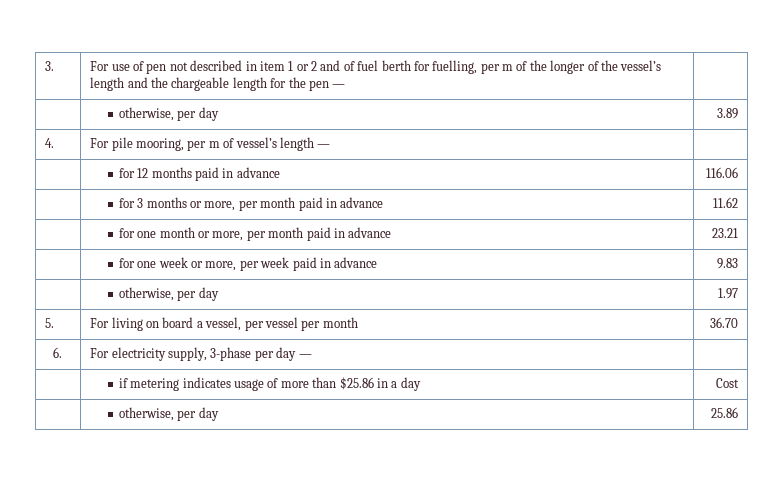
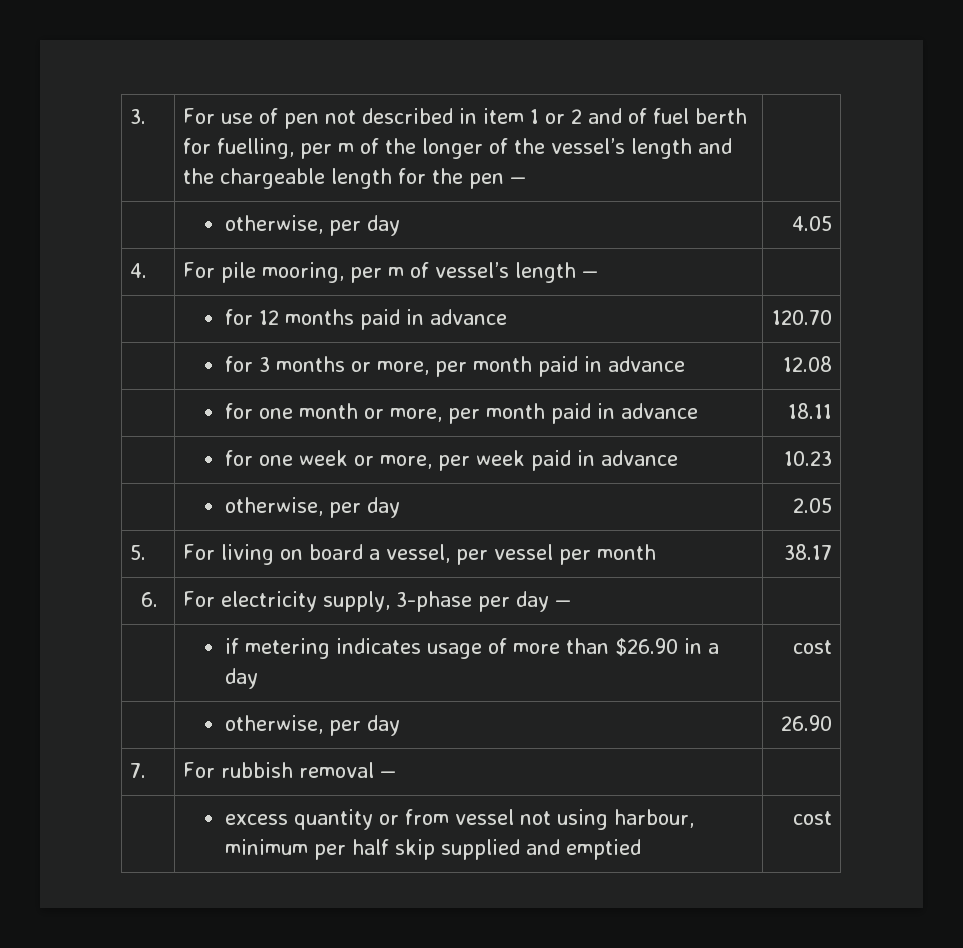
[716,108,738,119] 3.89 -> [792,216,833,231] 4.05
[705,167,738,178] 116.06 -> [772,310,833,325] 120.70
[712,197,738,208] 11.62 -> [783,356,833,372] 12.08
[711,228,738,238] 23.21 -> [788,403,833,419] 18.11
[716,258,738,269] [118,287,219,301] [717,288,738,299] 9.83 // | otherwise, per day | 1.97 -> [784,451,833,466] [224,497,400,518] [793,498,833,513] 10.23 // | otherwise, per day | 2.05
[709,317,738,328] 36.70 -> [784,544,833,560] 38.17
[339,377,374,390] $25.86 -> [614,638,678,656] $26.90
[715,378,739,388] [118,407,219,421] [710,407,738,418] Cost // | otherwise, per day | 25.86 -> [793,640,833,654] [224,715,400,736] [781,715,833,731] [129,763,146,778] [182,762,396,778] [224,809,694,830] [224,839,641,860] [793,811,833,825] cost // | otherwise, per day | 26.90 // 7. | For rubbish removal — | // | excess quantity or from vessel not using harbour, minimum per half skip supplied and emptied | cost

